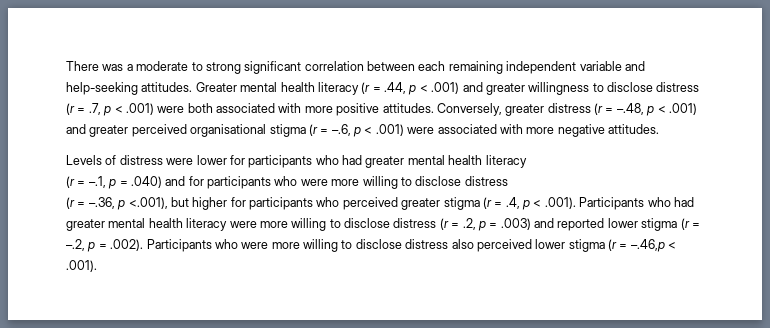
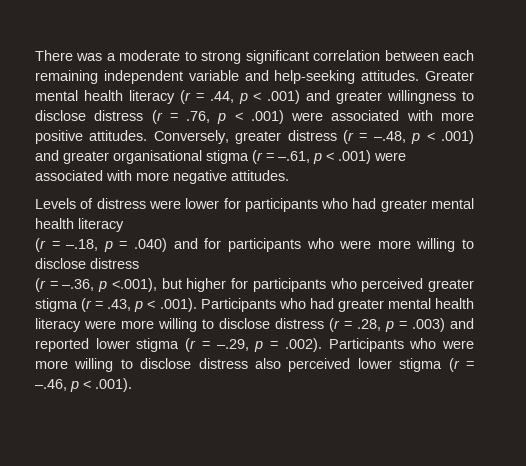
[88,103,213,116] .7, p < .001) were both -> [186,110,324,124] .76, p < .001) were
[131,124,187,137] perceived -> (109, 157) none
[331,124,351,136] –.6, -> [278,151,310,163] –.61,
[88,176,106,188] –.1, -> [66,239,99,251] –.18,
[505,197,520,209] .4, -> [107,299,132,311] .43,
[462,218,476,230] .2, -> [357,319,381,331] .28,
[66,239,85,251] –.2, -> [216,339,249,351] –.29,
[630,239,665,252] –.46,p -> [35,379,79,392] –.46, p

